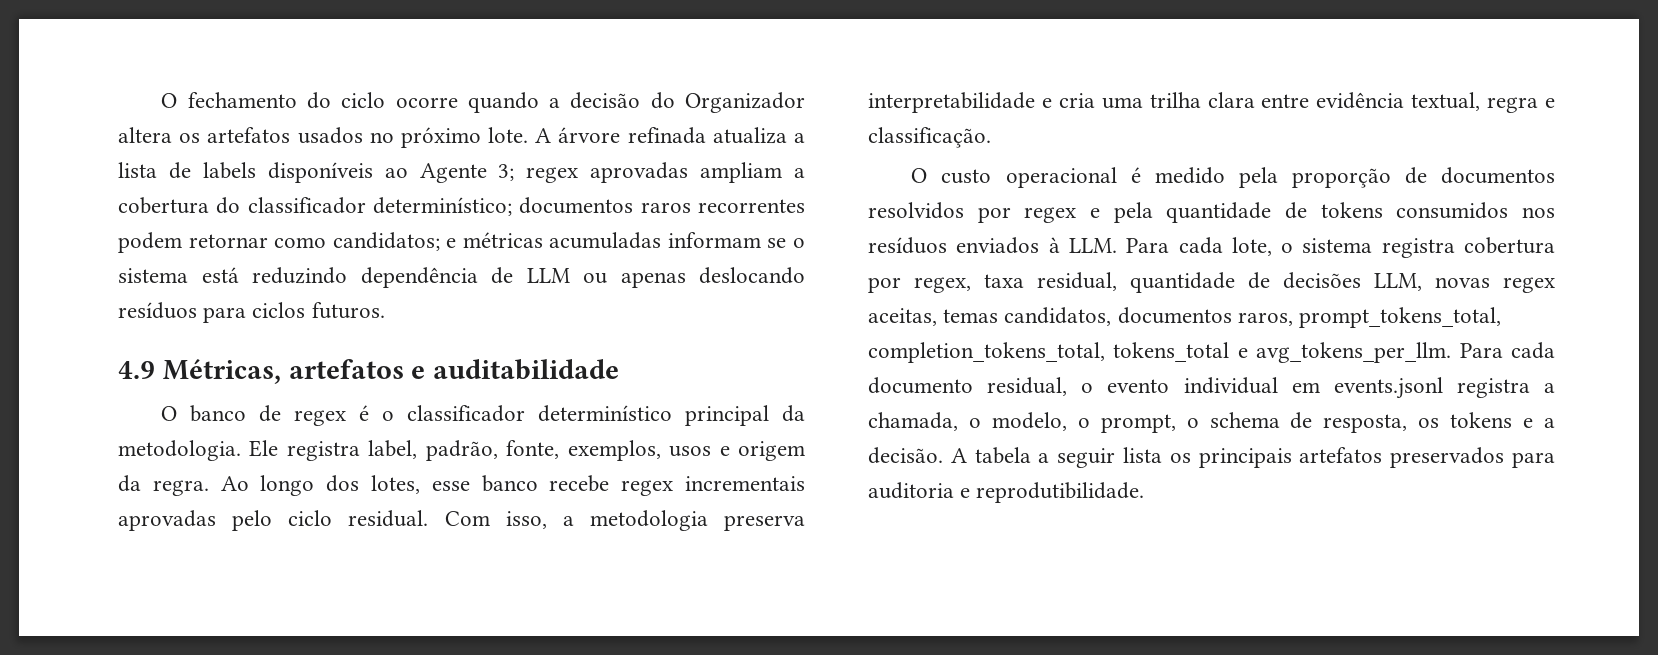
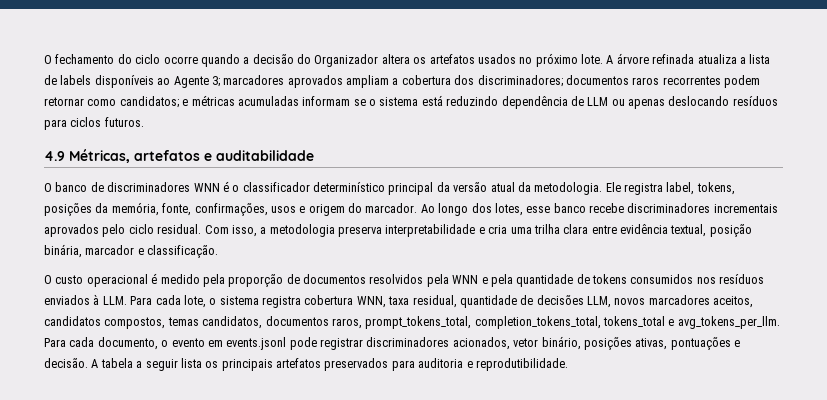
[526,162,689,183] regex aprovadas -> [223,75,343,88] marcadores aprovados
[216,197,512,216] do classificador determinístico; -> [454,75,563,87] dos discriminadores;
[294,410,347,426] regex -> [107,182,220,192] discriminadores WNN
(806, 413) none -> [453,182,531,192] versão atual da
[425,440,661,461] padrão, fonte, exemplos, -> [696,182,735,195] [44,202,268,216] tokens, posições da memória, fonte, confirmações,
[118,475,209,496] da regra. -> [348,203,418,213] do marcador.
[621,476,805,496] [118,510,216,531] regex incrementais aprovadas -> [627,203,778,213] [44,224,99,237] discriminadores incrementais aprovados
[1487,97,1539,113] regra -> [709,224,752,237] [44,244,135,258] posição binária, marcador
[977,207,1077,223] por regex -> [426,274,479,287] pela WNN
[868,277,971,293] por regex, -> [356,296,386,308] WNN,
[1435,277,1555,293] [868,308,937,326] novas regex aceitas, -> [614,295,754,308] [44,316,166,329] novos marcadores aceitos, candidatos compostos,
[868,377,1068,396] documento residual, -> [97,337,158,350] documento,
[1183,377,1278,394] individual -> (205, 342) none
[1456,378,1555,398] [868,412,1555,433] registra a chamada, o modelo, o prompt, o schema de resposta, os tokens e a -> [289,336,740,350] pode registrar discriminadores acionados, vetor binário, posições ativas, pontuações e

